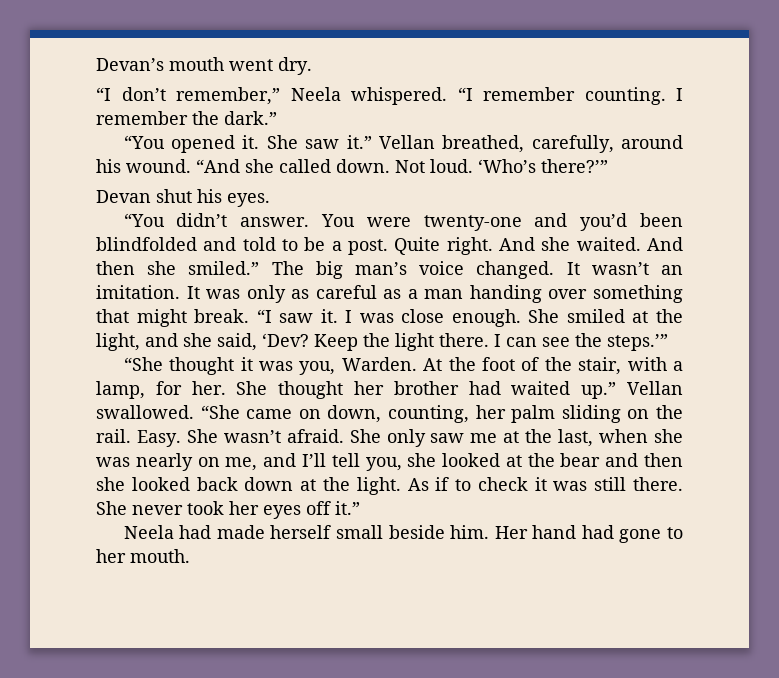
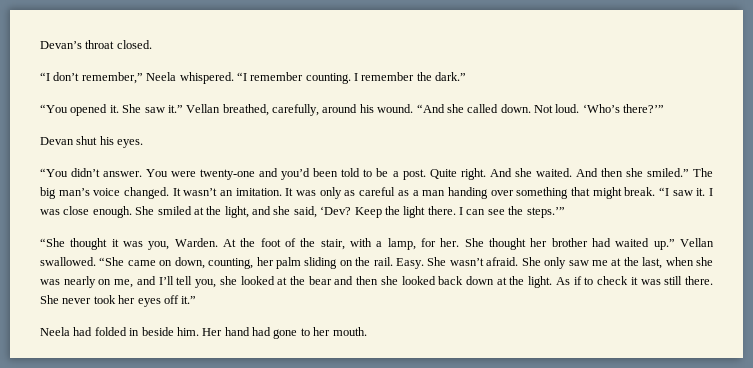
[169,57,312,75] mouth went dry. -> [85,40,152,49] throat closed.
[96,237,237,251] blindfolded and -> (339, 172) none
[216,525,383,539] made herself small -> [94,327,140,336] folded in

